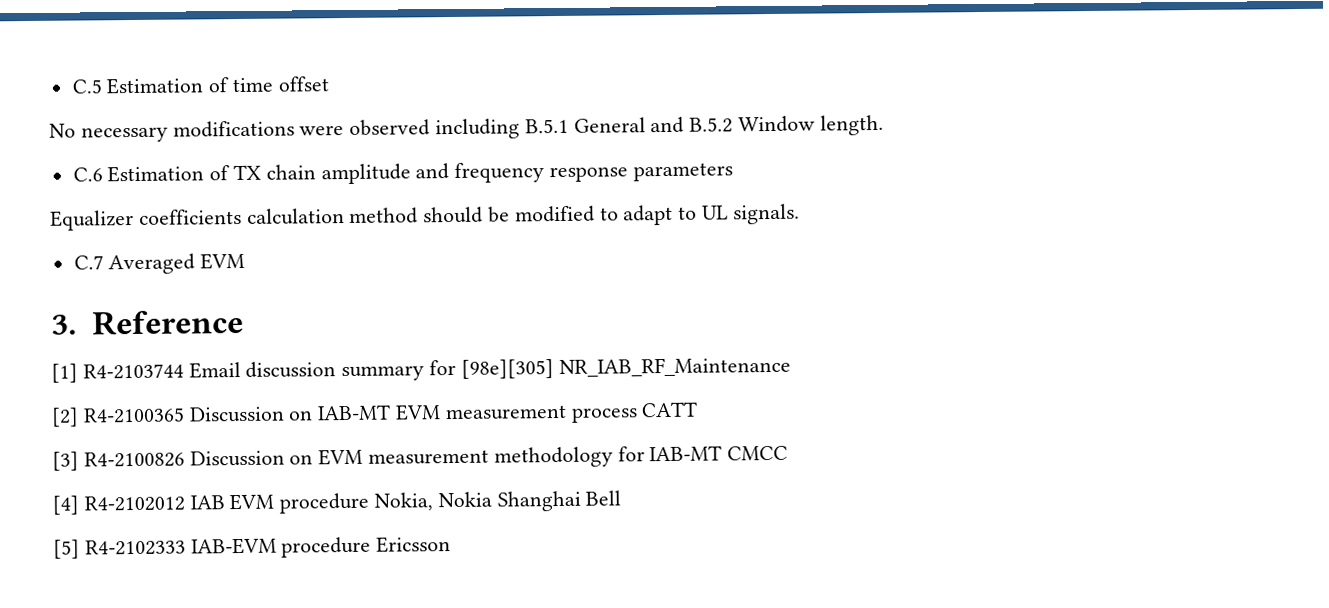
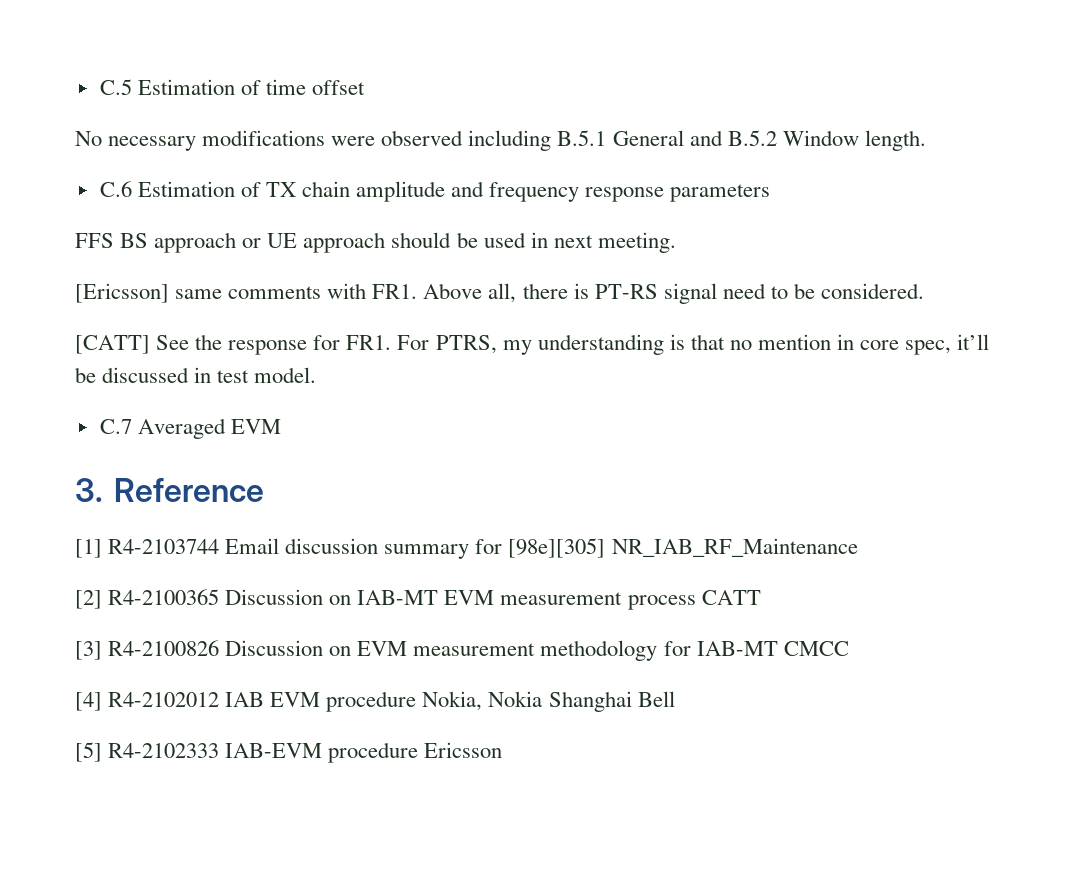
[50,203,800,231] Equalizer coefficients calculation method should be modified to adapt to UL signals. -> [75,232,676,253] [75,283,925,304] [75,334,990,355] [75,367,317,383] FFS BS approach or UE approach should be used in next meeting. // [Ericsson] same comments with FR1. Above all, there is PT-RS signal need to be considered. // [CATT] See the response for FR1. For PTRS, my understanding is that no mention in core spec, it’ll be discussed in test model.

